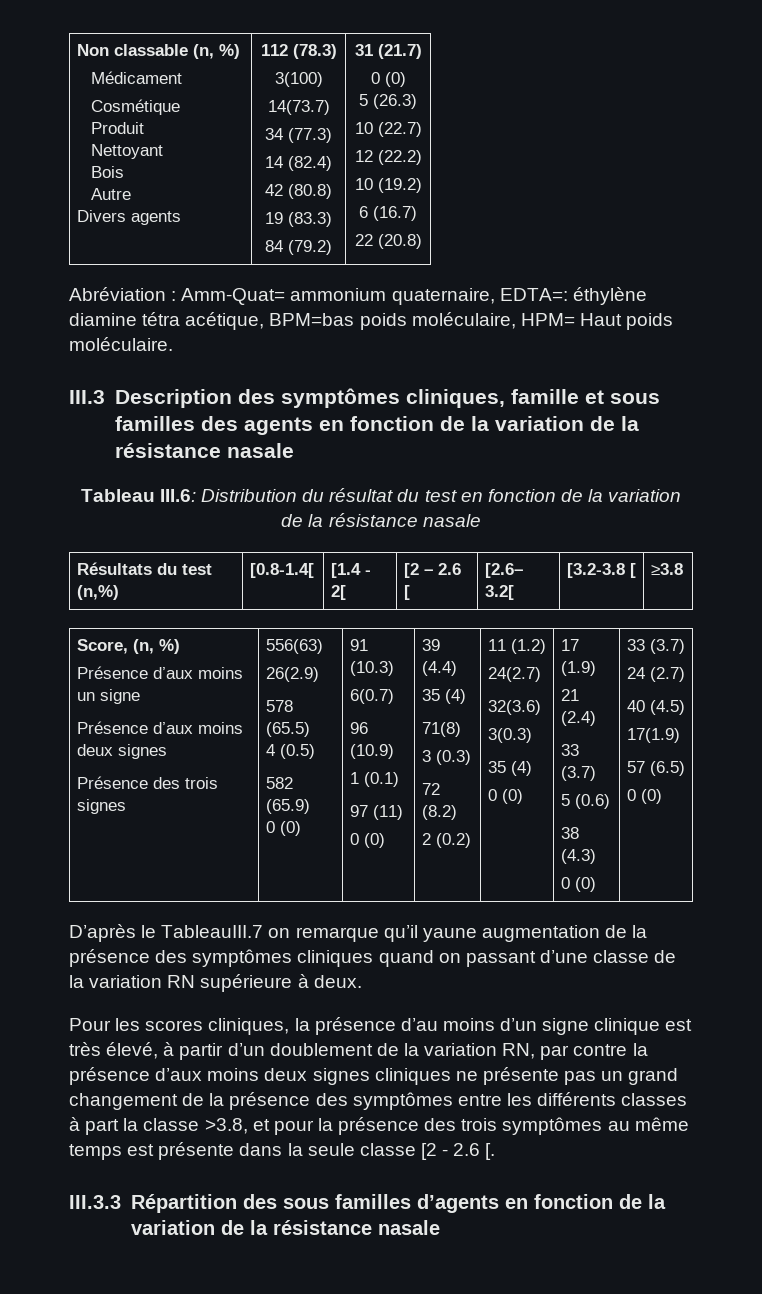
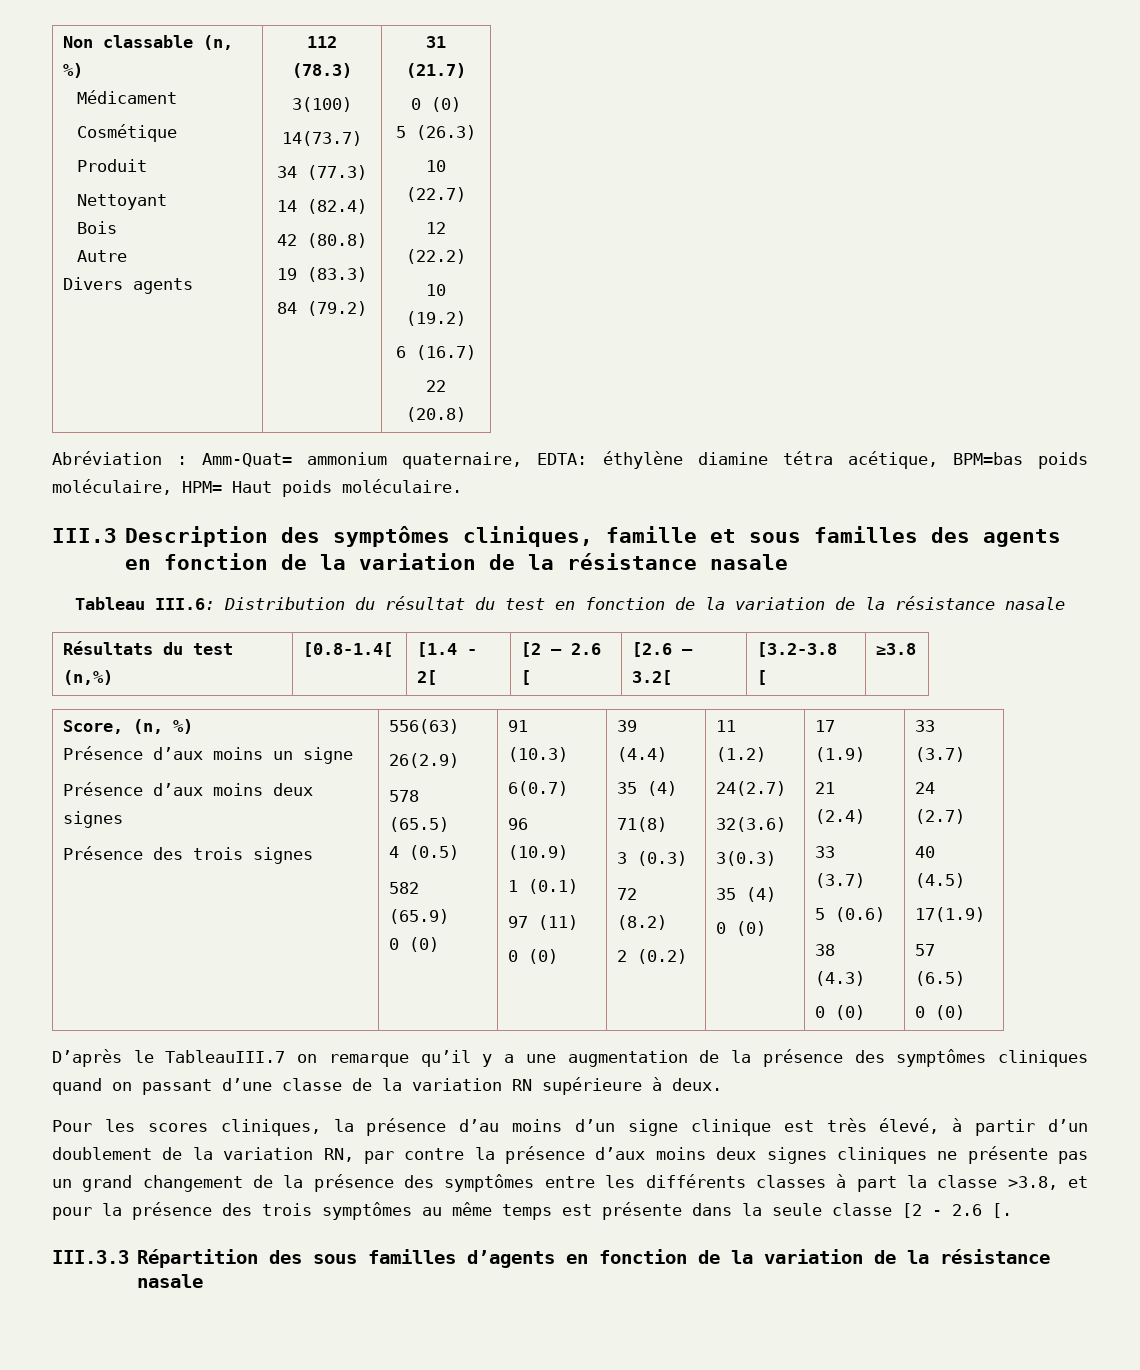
[499,288,568,301] EDTA=: -> [537,453,588,465] EDTA:
[484,563,523,578] [2.6– -> [632,642,694,657] [2.6 –
[422,928,477,942] yaune -> [482,1054,556,1067] y a une

